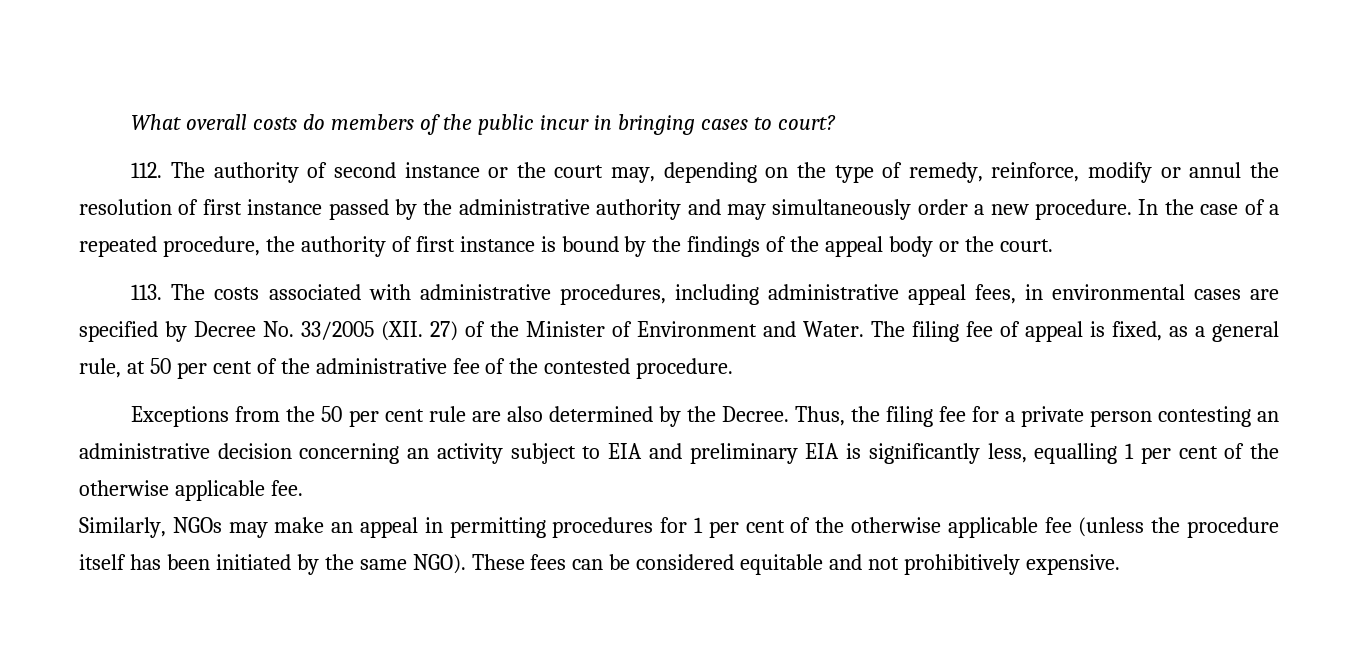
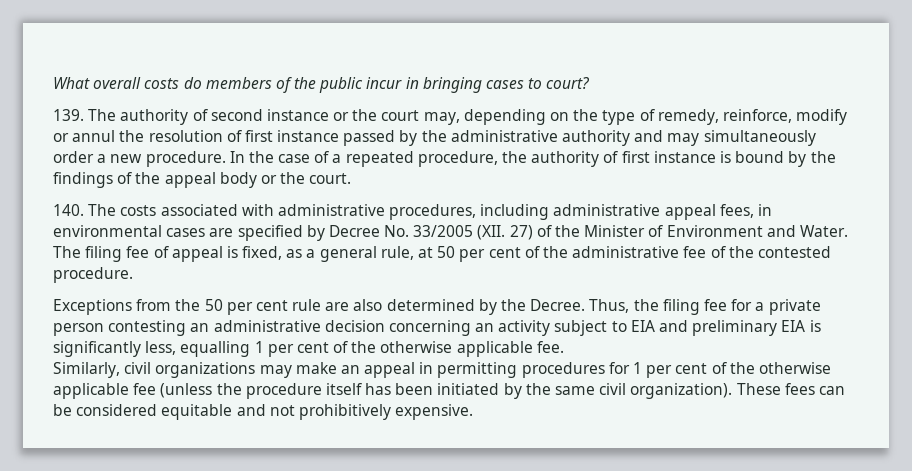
[131,162,163,178] 112. -> [53,109,84,121] 139.
[131,284,163,300] 113. -> [53,204,84,216] 140.
[172,517,222,533] NGOs -> [124,362,256,378] civil organizations
[412,554,466,574] NGO). -> [599,383,733,399] civil organization).

